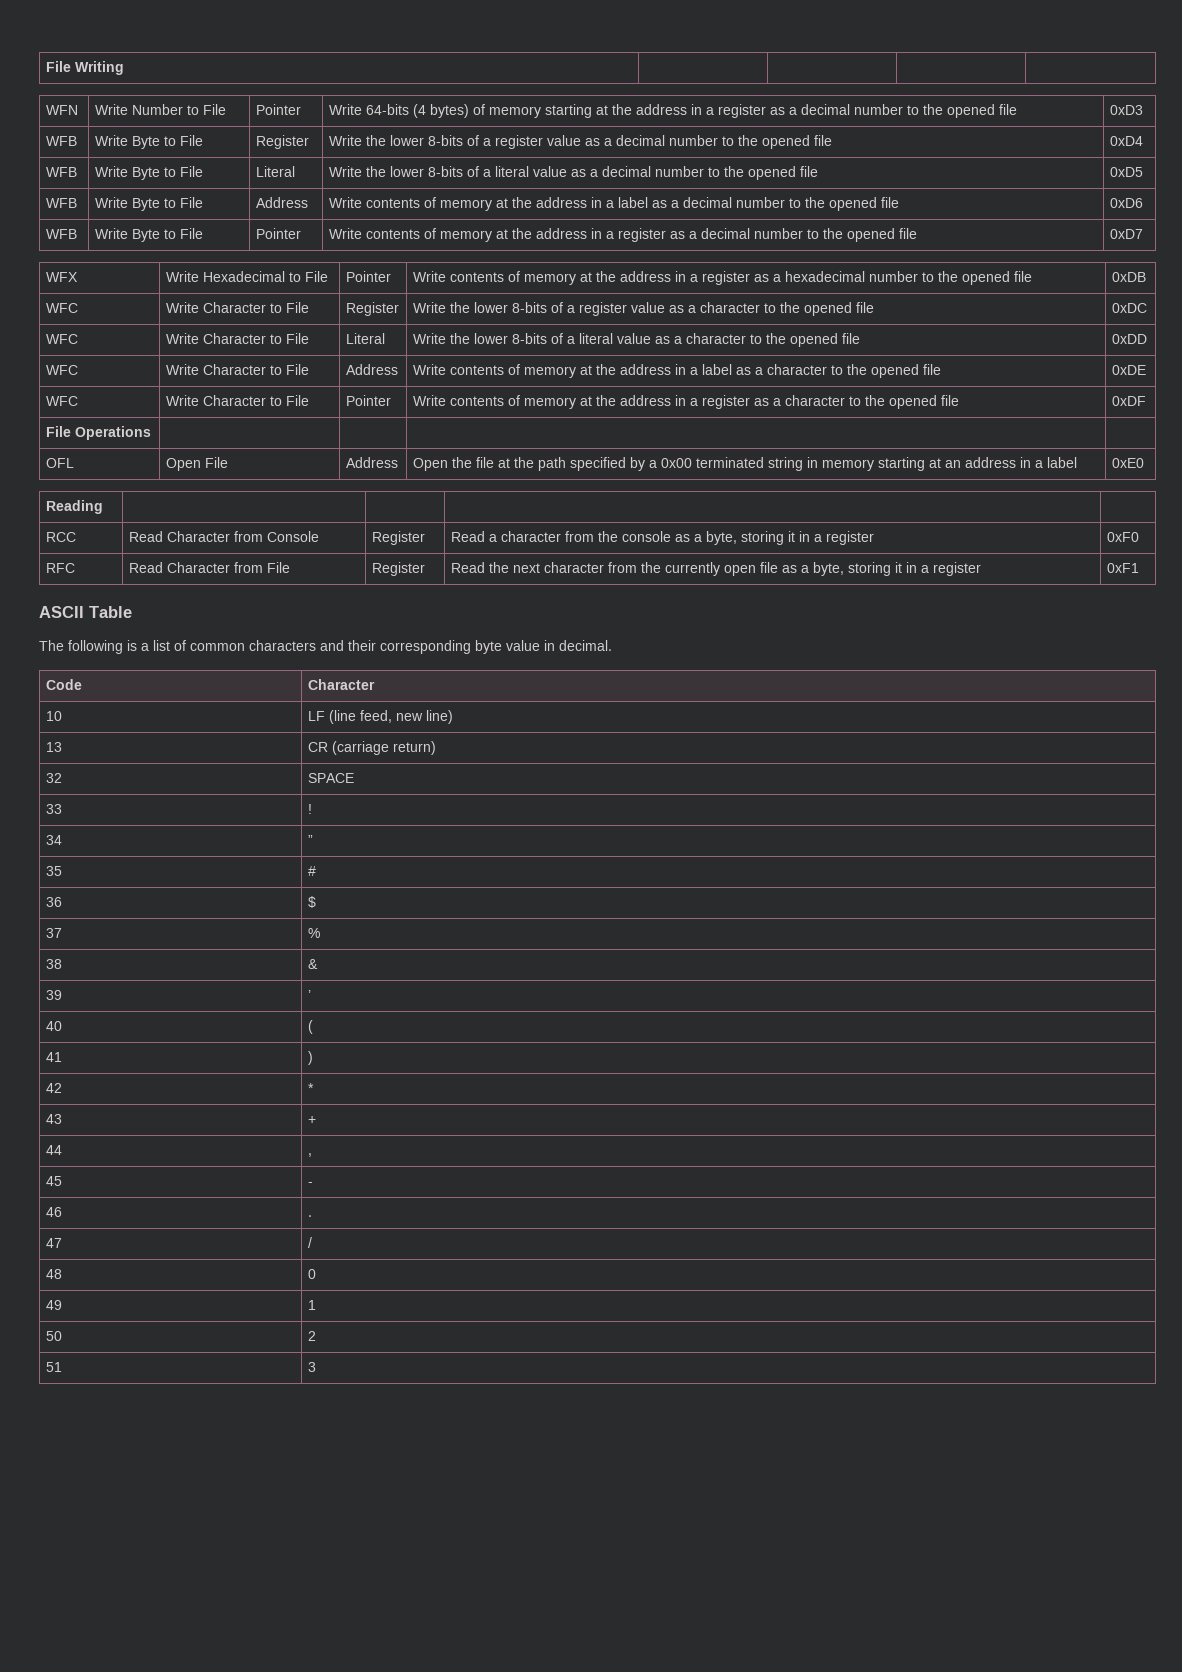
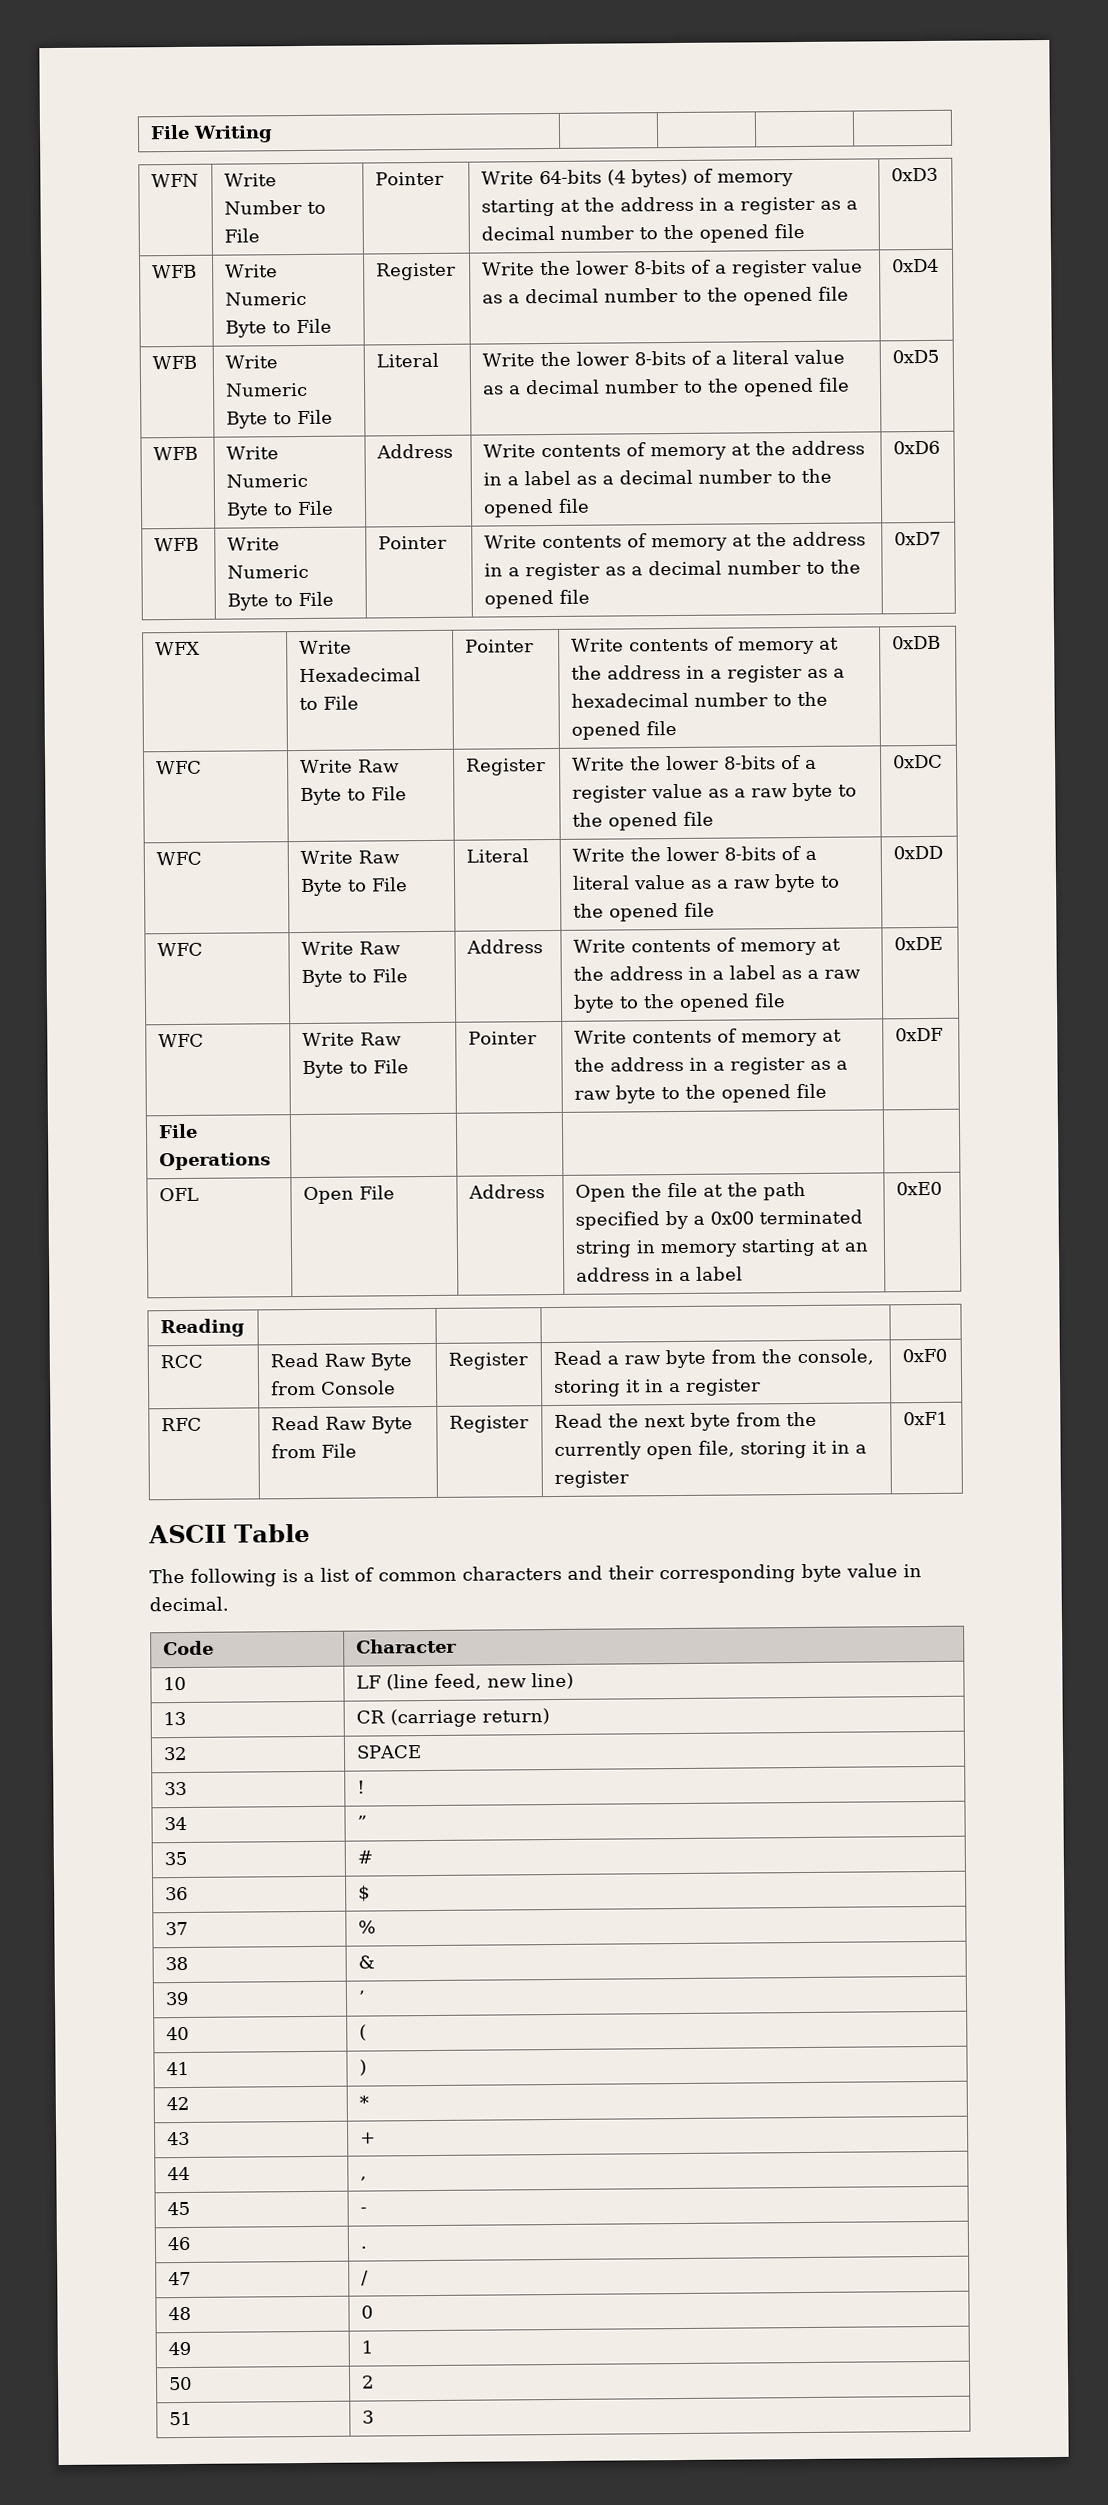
(128, 140) none -> [224,291,307,306] Numeric
(128, 171) none -> [225,382,308,397] Numeric
(128, 202) none -> [225,473,308,488] Numeric
(128, 233) none -> [226,564,309,579] Numeric
[202,302,266,313] Character -> [357,759,400,773] [299,787,342,806] Raw Byte
[699,302,760,313] character -> [750,782,833,802] raw byte
[202,333,266,344] Character -> [357,850,400,864] [299,878,343,897] Raw Byte
[685,333,746,344] character -> [733,873,816,893] raw byte
[202,364,266,375] Character -> [358,941,401,955] [300,969,343,988] Raw Byte
[766,364,827,375] character -> [823,969,861,979] [572,994,615,1013] raw byte
[202,395,266,406] Character -> [359,1032,402,1046] [301,1060,344,1079] Raw Byte
[784,395,845,406] character -> [573,1085,656,1104] raw byte
[166,531,230,542] Character -> [323,1353,412,1371] Raw Byte
[500,531,737,545] character from the console as a byte, -> [623,1348,874,1369] raw byte from the console,
[166,562,230,573] Character -> [324,1416,413,1434] Raw Byte
[543,562,604,573] character -> [689,1412,731,1431] byte
[759,562,844,576] file as a byte, -> [697,1440,735,1457] file,

